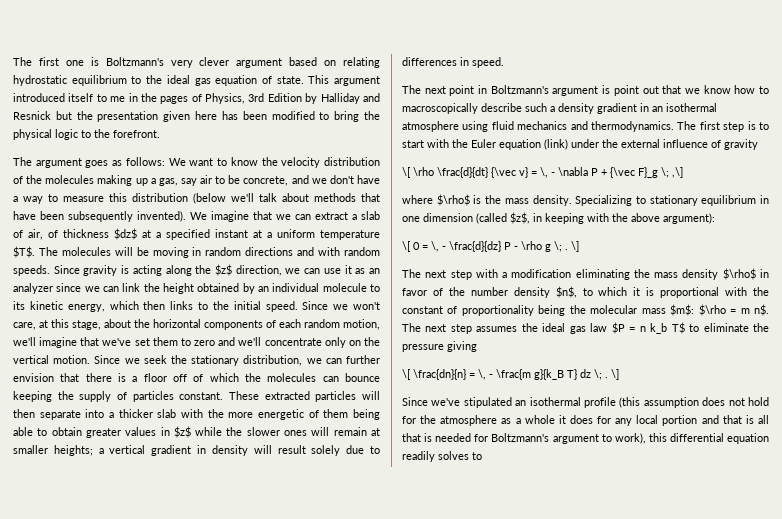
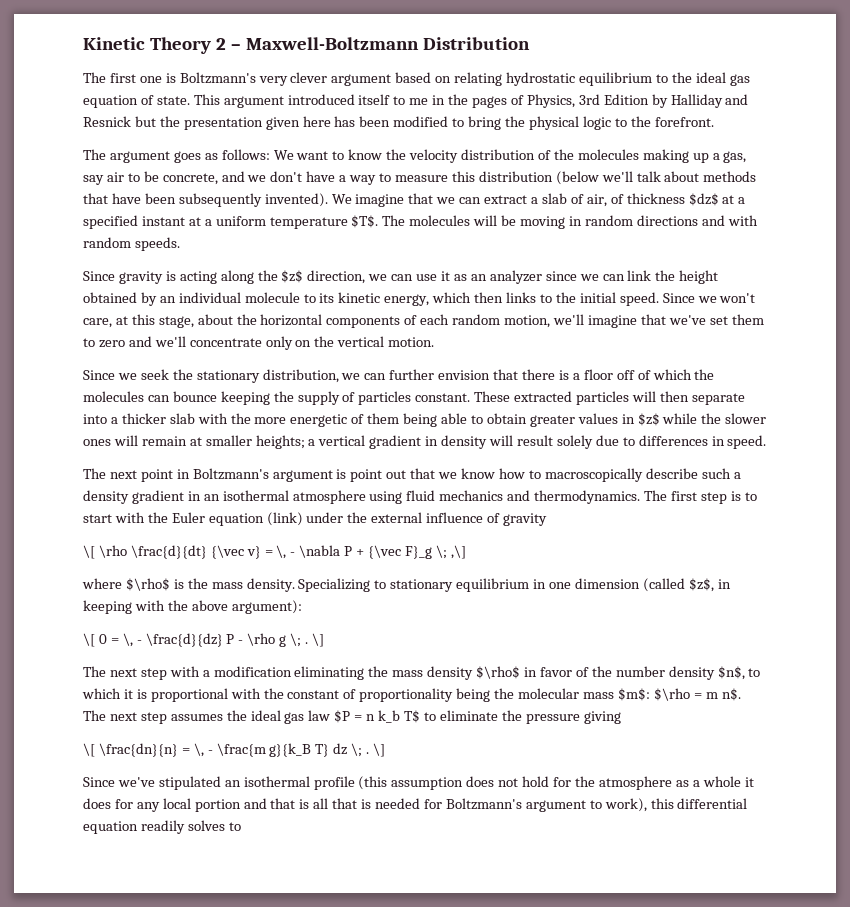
(13, 61) none -> [83,37,530,54] Kinetic Theory 2 – Maxwell-Boltzmann Distribution //
(50, 270) none -> (180, 244) //
(91, 359) none -> (435, 342) //

